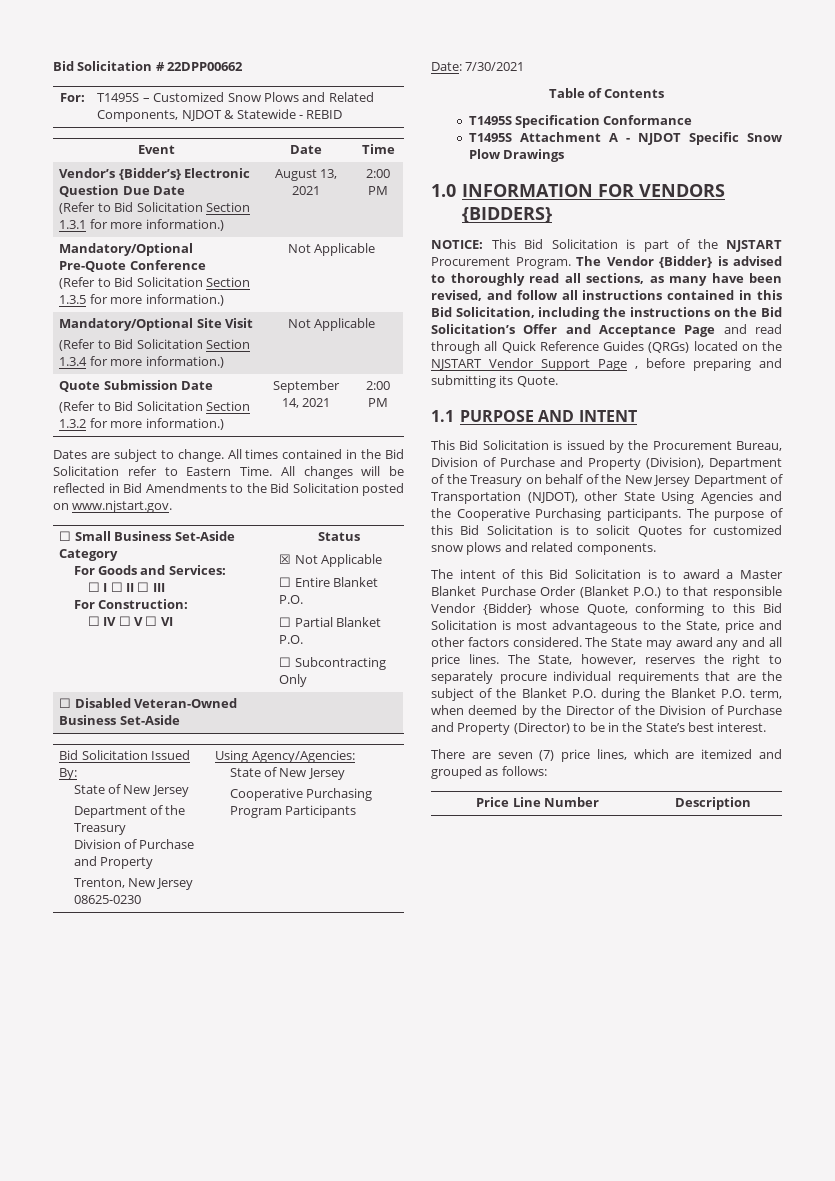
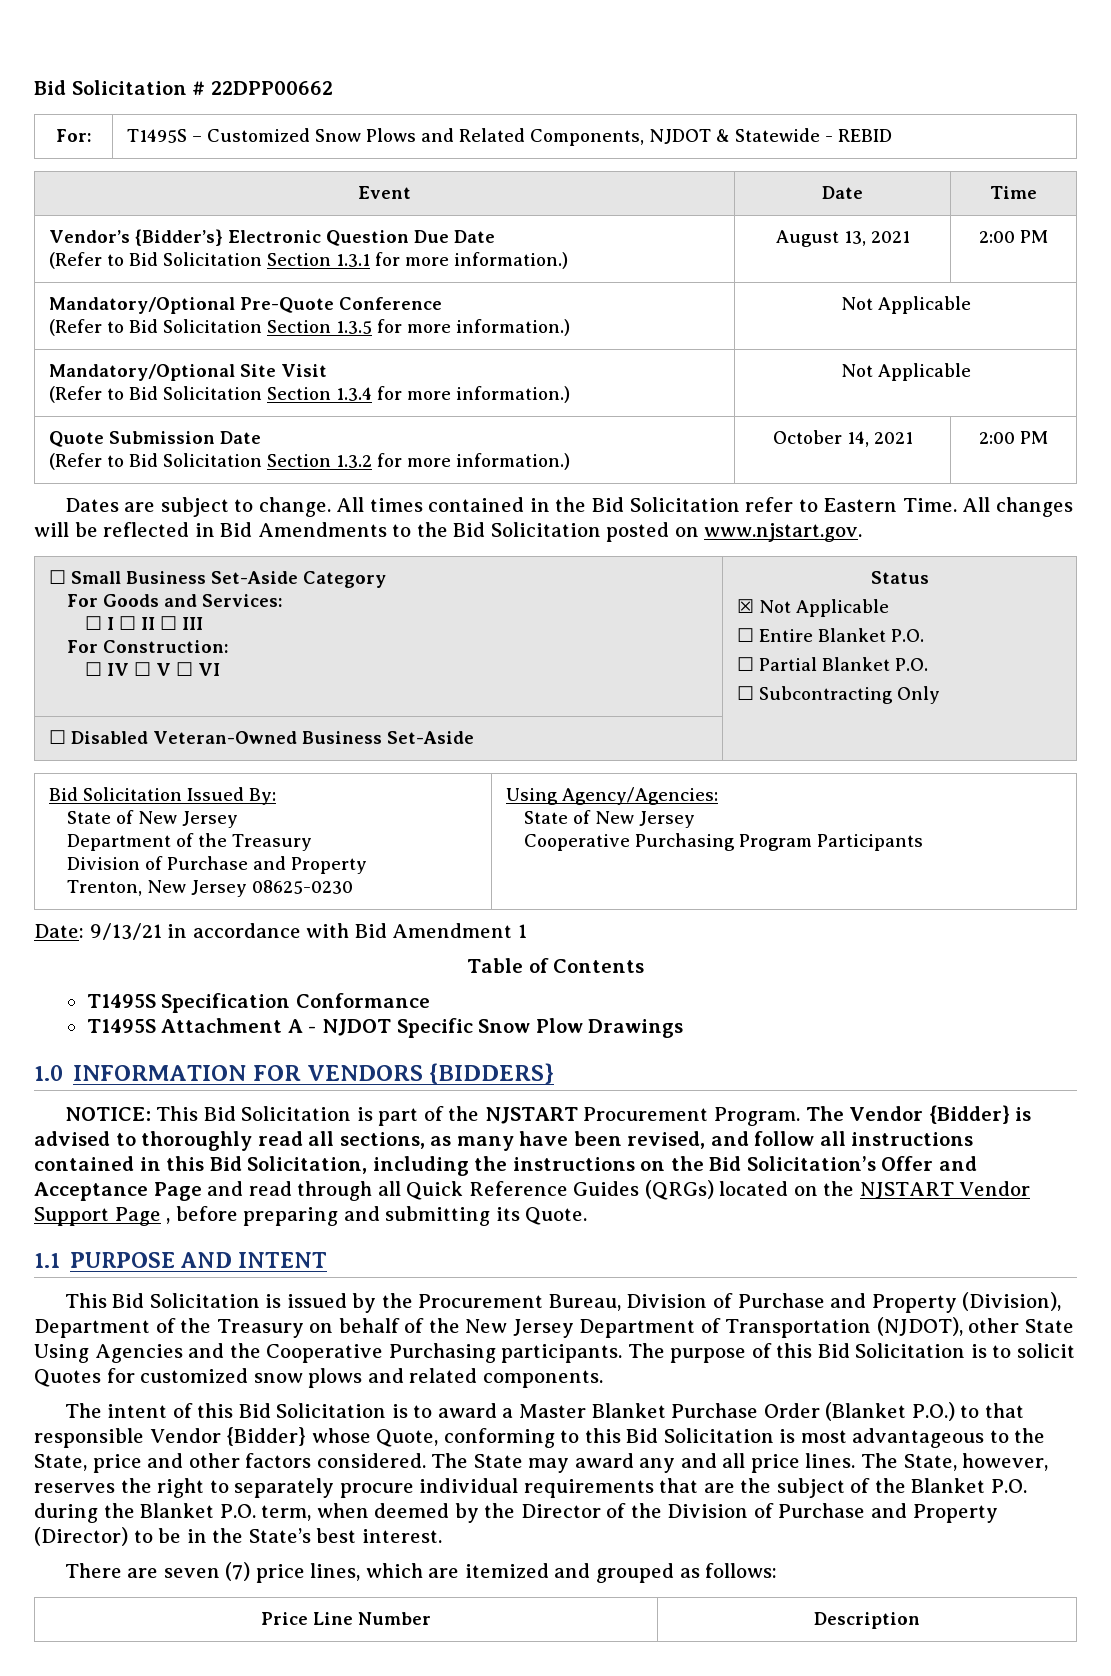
[273,380,340,393] September -> [772,430,842,444] October
[465,62,525,71] 7/30/2021 -> [89,923,527,940] 9/13/21 in accordance with Bid Amendment 1

